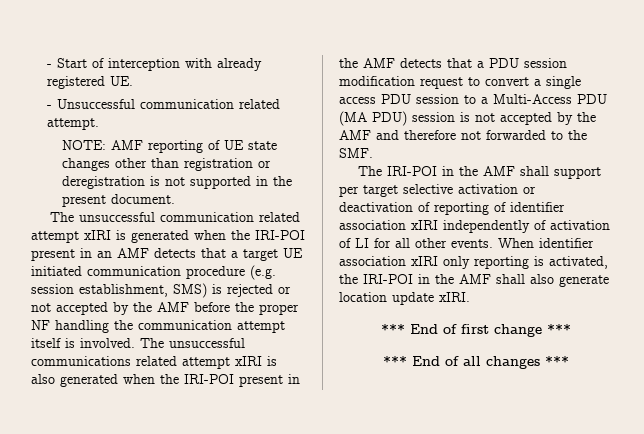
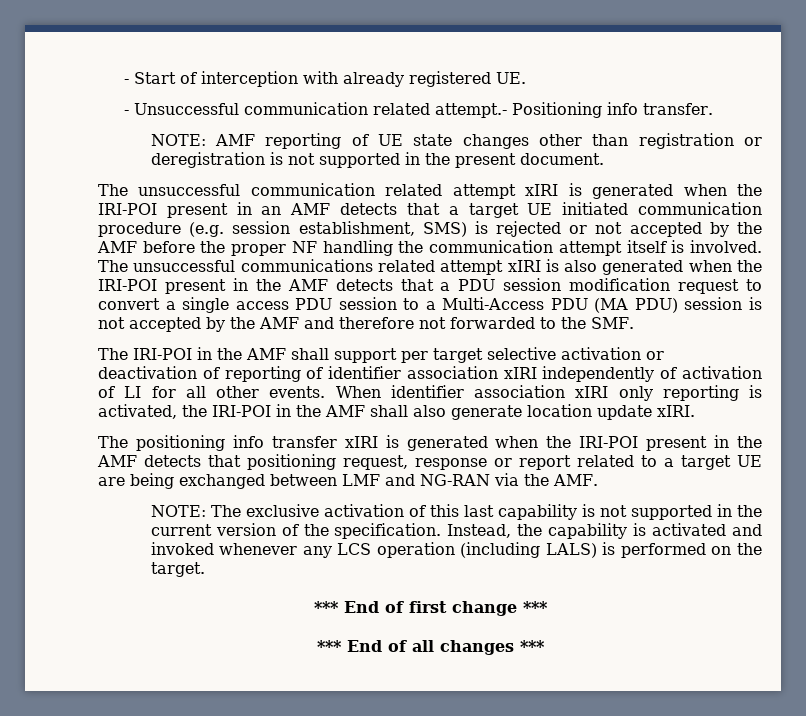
[46,118,99,130] attempt. -> [435,102,714,118] attempt.- Positioning info transfer.
(470, 297) none -> [98,435,762,451] [97,454,762,470] [98,473,598,489] [150,504,762,520] [150,523,763,539] [150,542,762,558] [150,562,205,577] // The positioning info transfer xIRI is generated when the IRI-POI present in the AMF detects that positioning request, response or report related to a target UE are being exchanged between LMF and NG-RAN via the AMF. // NOTE: The exclusive activation of this last capability is not supported in the current version of the specification. Instead, the capability is activated and invoked whenever any LCS operation (including LALS) is performed on the target.

